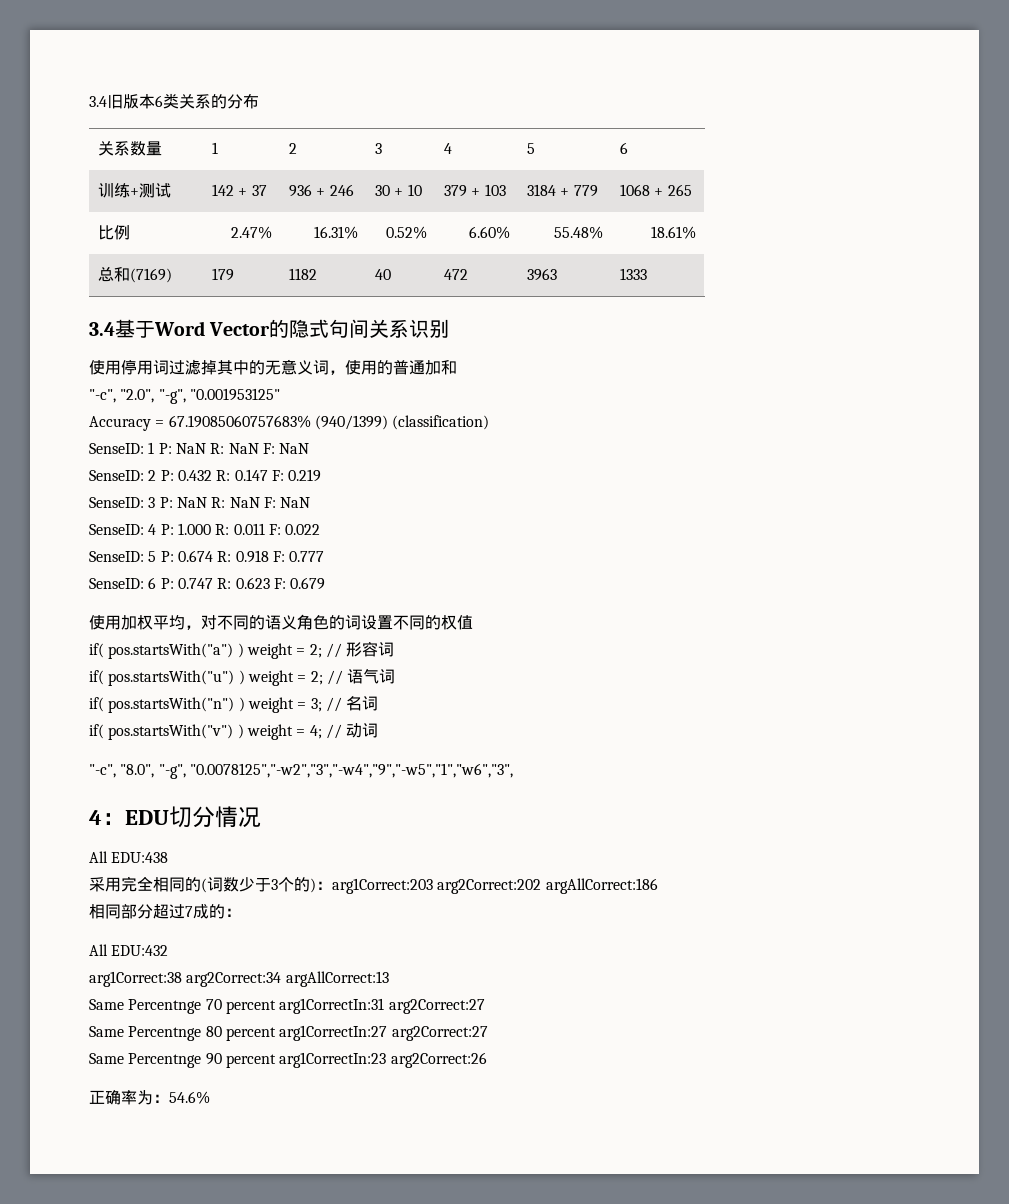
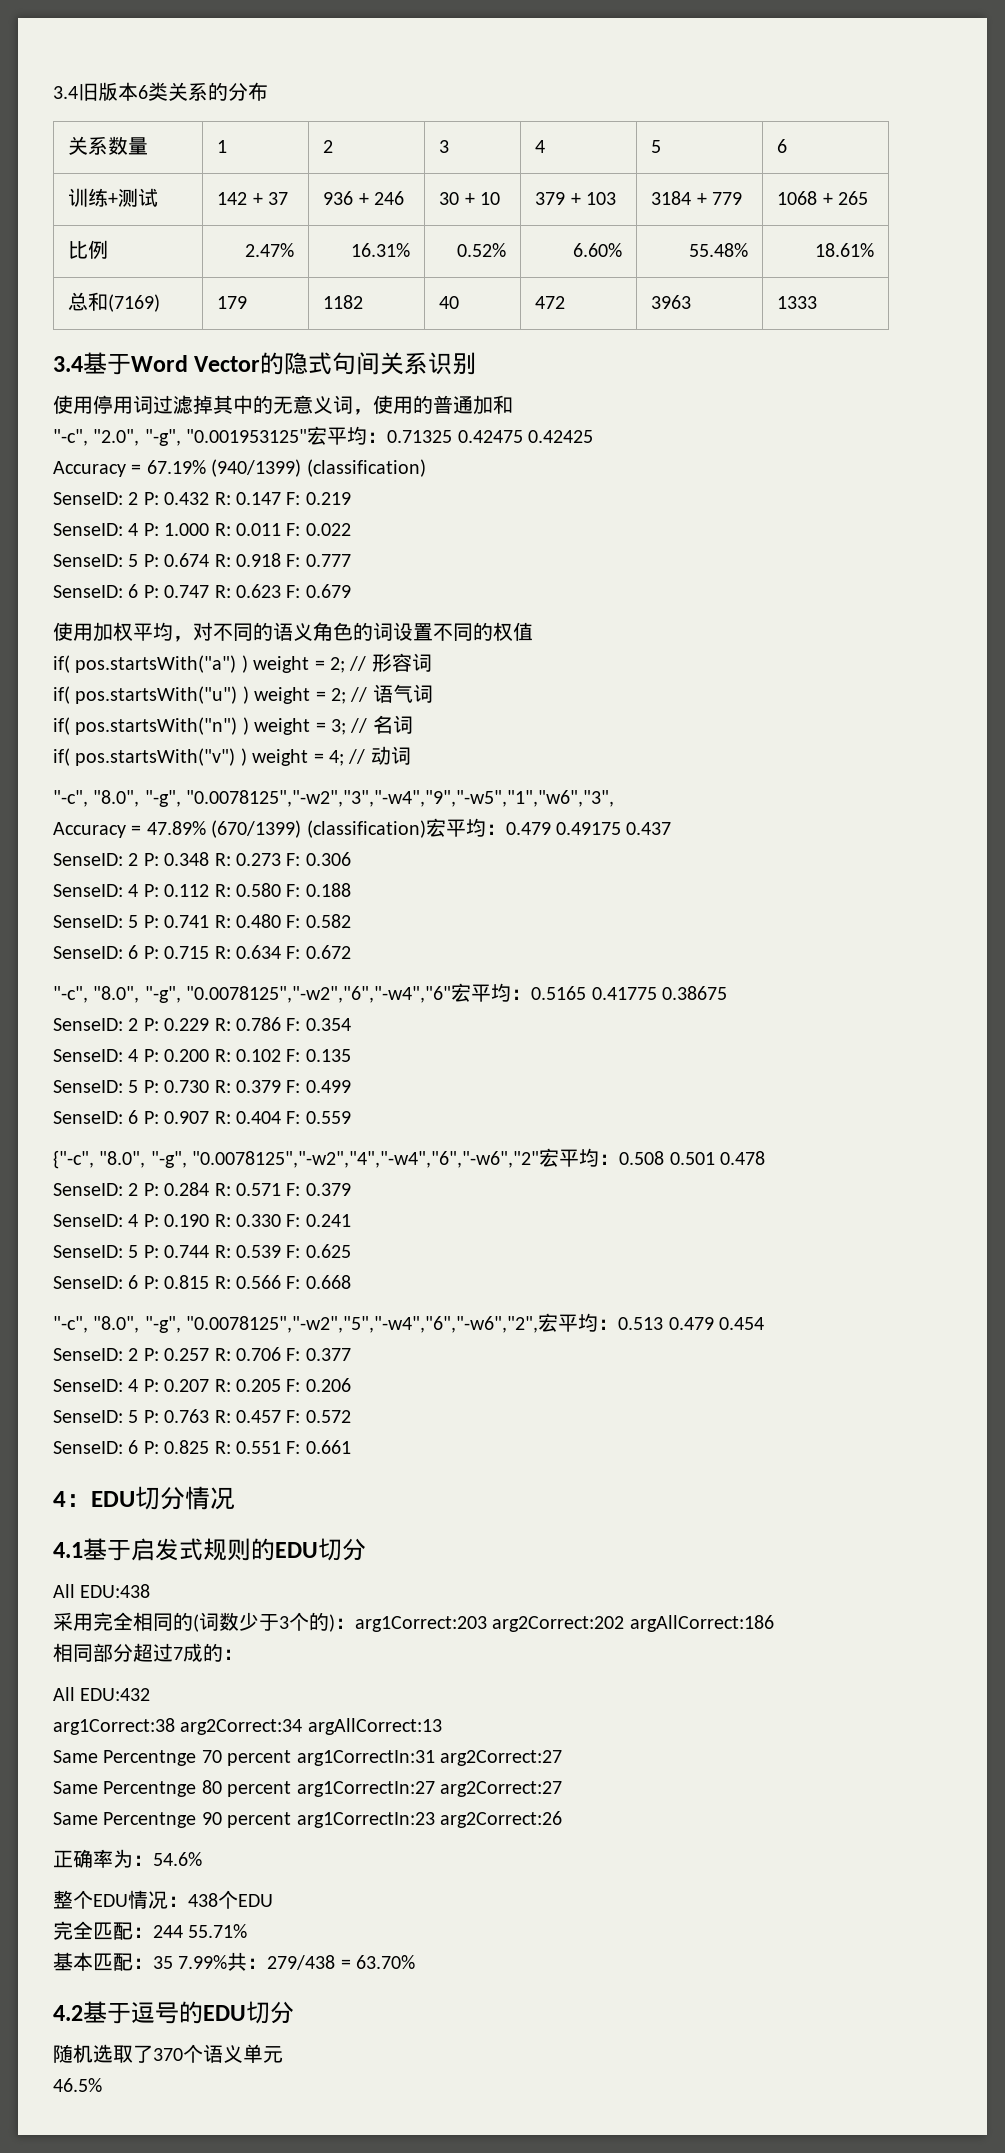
[89,415,311,431] // Accuracy = 67.19085060757683% -> [307,426,593,445] [53,460,206,477] 宏平均：0.71325 0.42475 0.42425 // Accuracy = 67.19%
[89,442,310,454] // SenseID: 1 P: NaN R: NaN F: NaN -> (426, 468) none
[89,497,311,508] // SenseID: 3 P: NaN R: NaN F: NaN -> (351, 498) none
(513, 770) none -> [53,818,672,838] [53,852,351,866] [53,883,351,897] [53,914,351,928] [53,945,351,959] [53,983,727,1003] [53,1017,351,1031] [53,1049,351,1062] [53,1080,351,1093] [53,1110,351,1124] [53,1148,765,1169] [53,1182,351,1196] [53,1214,351,1227] [53,1244,351,1258] [53,1275,351,1289] [53,1313,764,1333] [53,1347,351,1361] [53,1378,351,1392] [53,1409,351,1423] [53,1440,351,1454] // Accuracy = 47.89% (670/1399) (classification)宏平均：0.479 0.49175 0.437 // SenseID: 2 P: 0.348 R: 0.273 F: 0.306 // SenseID: 4 P: 0.112 R: 0.580 F: 0.188 // SenseID: 5 P: 0.741 R: 0.480 F: 0.582 // SenseID: 6 P: 0.715 R: 0.634 F: 0.672 // "-c", "8.0", "-g", "0.0078125","-w2","6","-w4","6"宏平均：0.5165 0.41775 0.38675 // SenseID: 2 P: 0.229 R: 0.786 F: 0.354 // SenseID: 4 P: 0.200 R: 0.102 F: 0.135 // SenseID: 5 P: 0.730 R: 0.379 F: 0.499 // SenseID: 6 P: 0.907 R: 0.404 F: 0.559 // {"-c", "8.0", "-g", "0.0078125","-w2","4","-w4","6","-w6","2"宏平均：0.508 0.501 0.478 // SenseID: 2 P: 0.284 R: 0.571 F: 0.379 // SenseID: 4 P: 0.190 R: 0.330 F: 0.241 // SenseID: 5 P: 0.744 R: 0.539 F: 0.625 // SenseID: 6 P: 0.815 R: 0.566 F: 0.668 // "-c", "8.0", "-g", "0.0078125","-w2","5","-w4","6","-w6","2",宏平均：0.513 0.479 0.454 // SenseID: 2 P: 0.257 R: 0.706 F: 0.377 // SenseID: 4 P: 0.207 R: 0.205 F: 0.206 // SenseID: 5 P: 0.763 R: 0.457 F: 0.572 // SenseID: 6 P: 0.825 R: 0.551 F: 0.661
(261, 817) none -> [53,1538,366,1561] // 4.1基于启发式规则的EDU切分
(210, 1097) none -> [53,1890,273,1909] [53,1921,248,1940] [53,1952,416,1971] [53,2001,294,2024] [53,2044,283,2063] [53,2078,102,2092] // 整个EDU情况：438个EDU // 完全匹配：244 55.71% // 基本匹配：35 7.99%共：279/438 = 63.70% // 4.2基于逗号的EDU切分 // 随机选取了370个语义单元 // 46.5%

